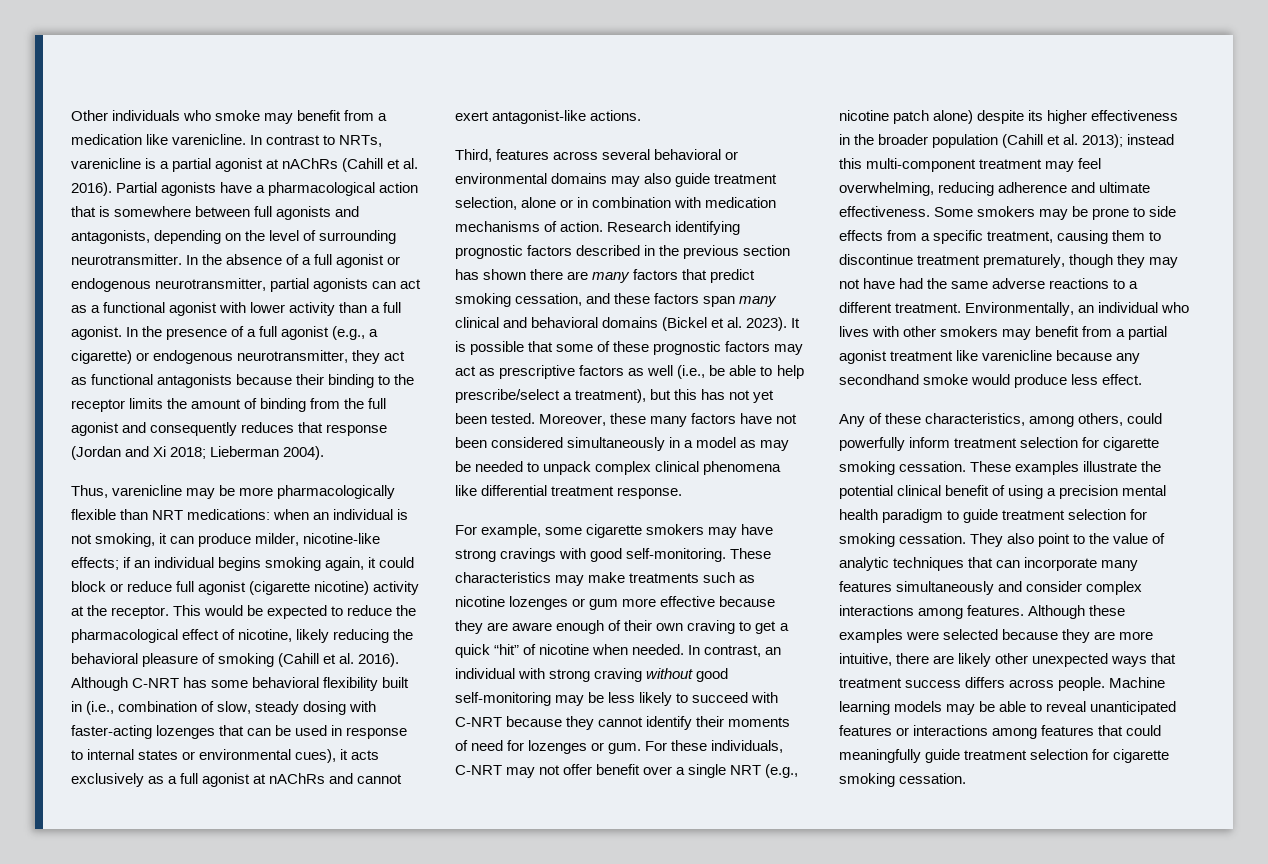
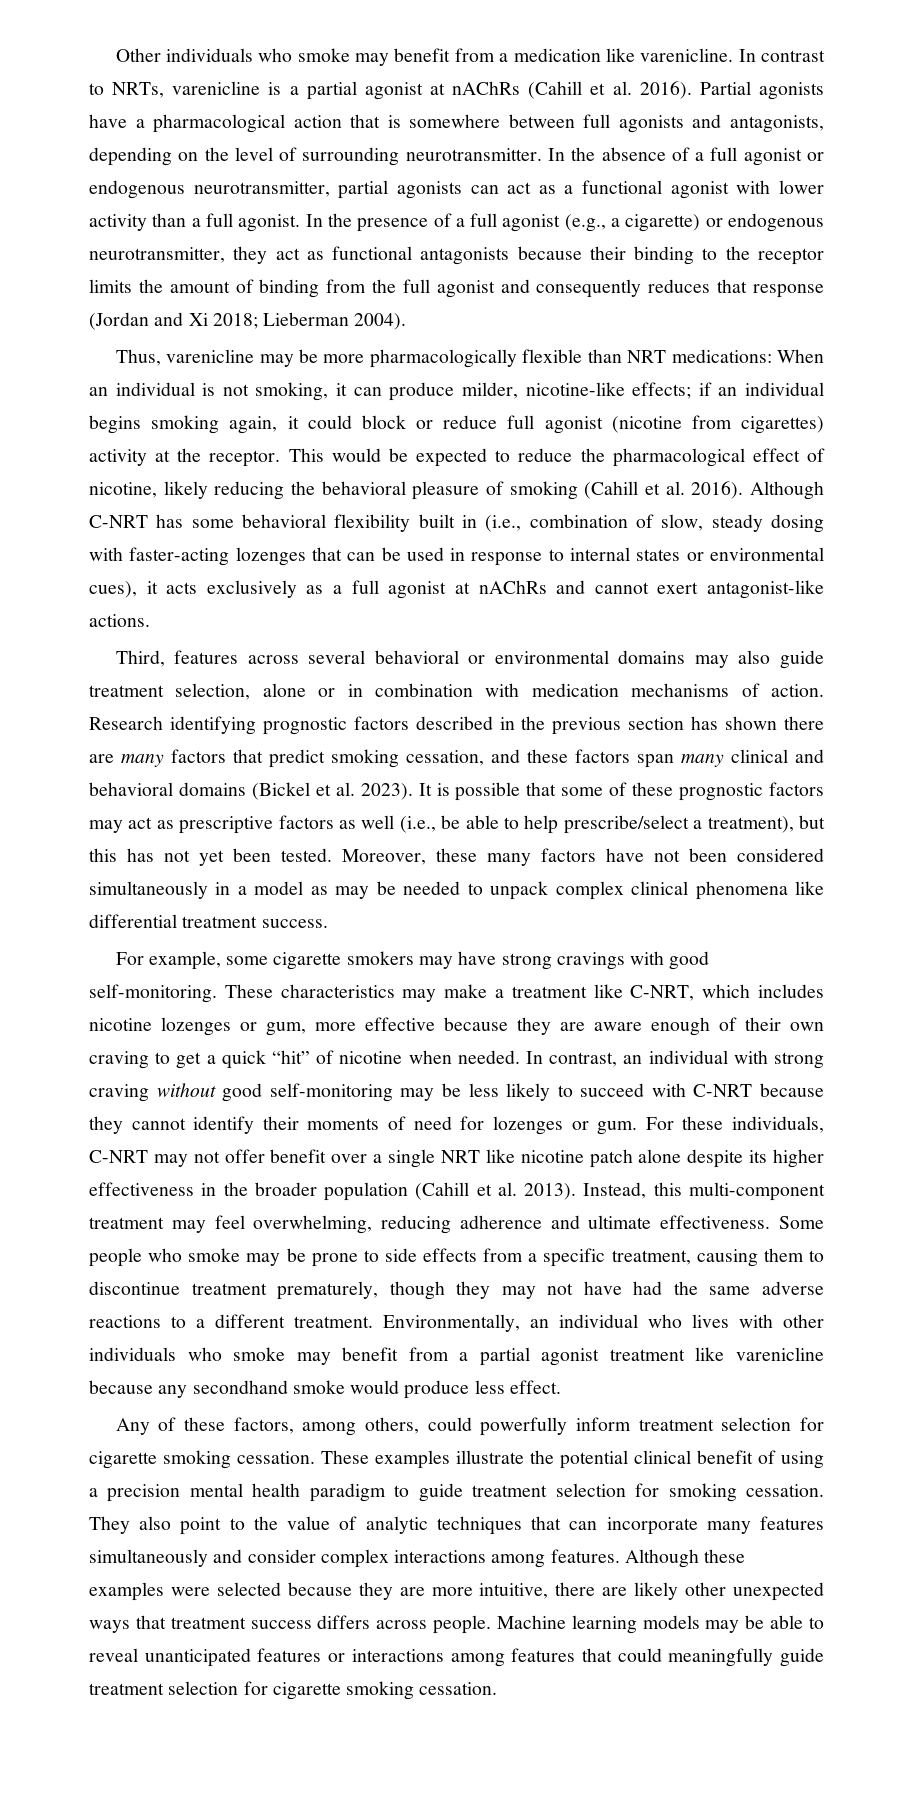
[273,509,310,520] when -> [776,349,824,363] When
[249,581,370,595] (cigarette nicotine) -> [611,415,824,434] (nicotine from cigarettes)
[617,487,683,499] response. -> [261,919,328,928] success.
[629,572,756,583] treatments such as -> [495,984,824,1001] a treatment like C-NRT, which includes
[589,599,619,610] gum -> [266,1022,306,1036] gum,
[765,764,799,778] (e.g., -> [485,1149,515,1163] like
[933,110,974,124] alone) -> [638,1149,682,1163] alone
[1082,134,1175,148] 2013); instead -> [524,1182,647,1200] 2013). Instead,
[977,206,1036,217] smokers -> [89,1248,241,1267] people who smoke
[940,326,999,337] smokers -> [89,1347,286,1361] individuals who smoke
[925,413,1026,426] characteristics, -> [233,1417,294,1434] factors,

